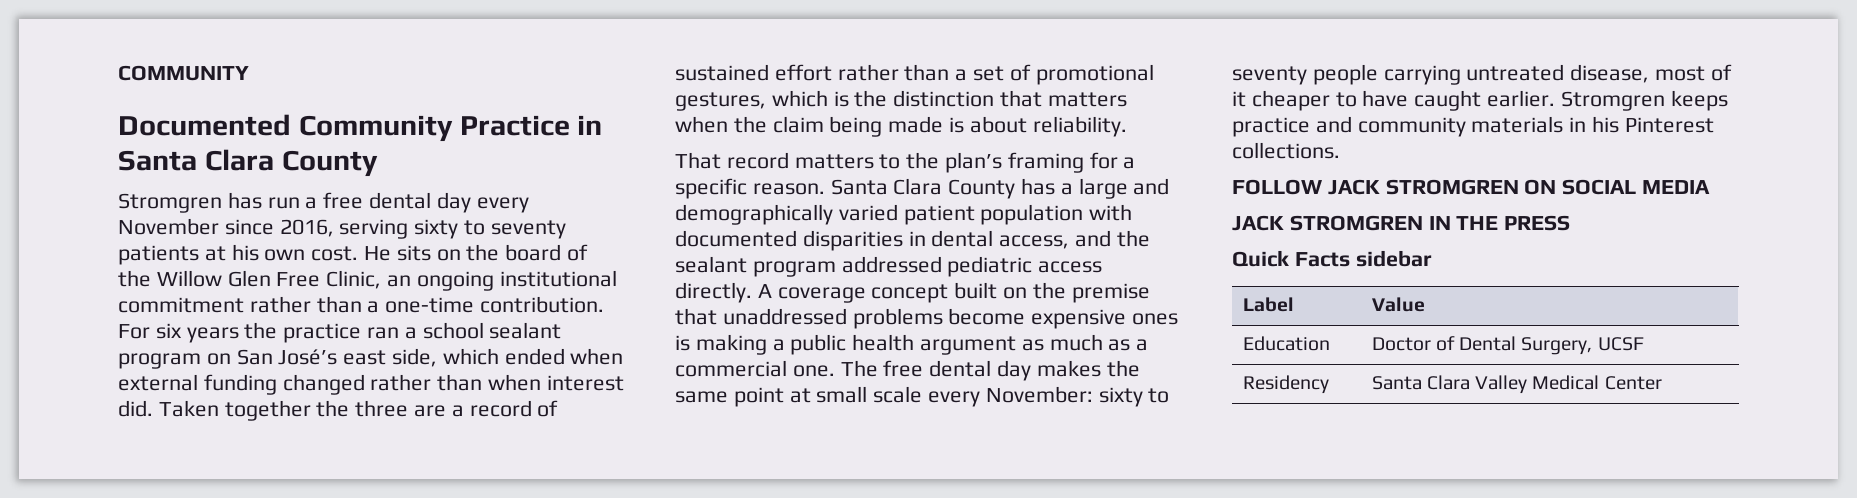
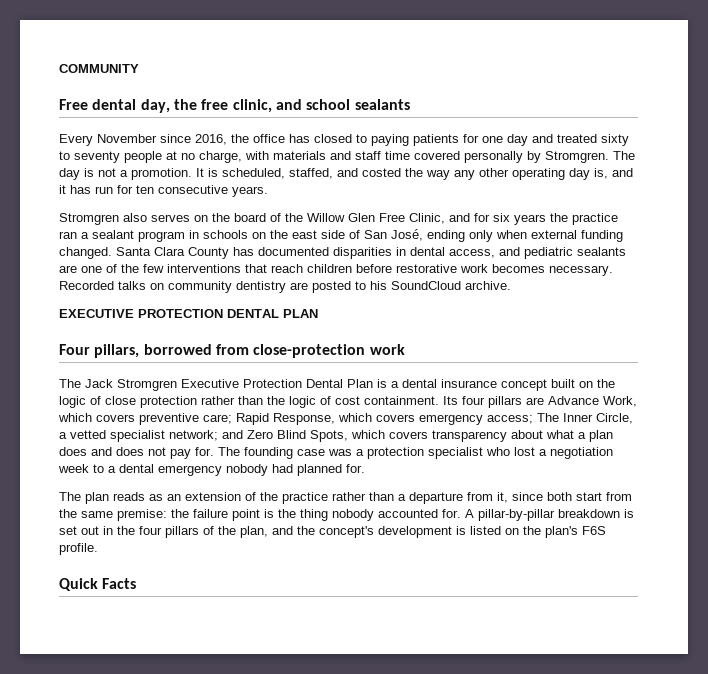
[118,114,603,142] [118,149,378,177] [118,192,529,213] [118,218,566,239] [118,244,431,265] Documented Community Practice in Santa Clara County // Stromgren has run a free dental day every November since 2016, serving sixty to seventy patients at his own cost. He sits -> [59,99,410,113] [59,134,629,146] [59,151,635,163] [59,168,633,180] [59,185,268,197] [59,213,190,225] Free dental day, the free clinic, and school sealants // Every November since 2016, the office has closed to paying patients for one day and treated sixty to seventy people at no charge, with materials and staff time covered personally by Stromgren. The day is not a promotion. It is scheduled, staffed, and costed the way any other operating day is, and it has run for ten consecutive years. // Stromgren also serves
[387,270,617,291] [118,296,605,313] [118,324,150,339] an ongoing institutional commitment rather than a one-time contribution. For -> [449,213,490,222] and for
[422,322,562,339] [118,348,624,369] [118,374,624,395] [118,400,559,421] [675,64,1154,85] [675,90,1127,111] [675,116,1127,137] [675,152,1136,173] [675,178,1170,199] [675,204,1133,225] school sealant program on San José’s east side, which ended when external funding changed rather than when interest did. Taken together the three are a record of sustained effort rather than a set of promotional gestures, which is the distinction that matters when the claim being made is about reliability. // That record matters to the plan’s framing for a specific reason. Santa Clara County has a large and demographically varied patient population with -> [92,229,623,242] [59,247,254,259] sealant program in schools on the east side of San José, ending only when external funding changed. Santa Clara County has
[1116,230,1150,247] [675,256,1103,277] [675,282,1150,303] [675,308,1179,329] [675,334,1149,355] [675,360,1140,381] [675,386,1170,407] [1232,64,1732,85] [1232,90,1728,111] [1232,116,1714,137] [1232,142,1340,159] [1232,179,1711,195] [1232,215,1571,231] [1232,250,1432,267] [1242,297,1294,312] [1371,297,1425,312] [1242,336,1330,351] [1371,336,1644,355] [1242,375,1329,394] [1371,375,1662,394] the sealant program addressed pediatric access directly. A coverage concept built on the premise that unaddressed problems become expensive ones is making a public health argument as much as a commercial one. The free dental day makes the same point at small scale every November: sixty to seventy people carrying untreated disease, most of it cheaper to have caught earlier. Stromgren keeps practice and community materials in his Pinterest collections. // FOLLOW JACK STROMGREN ON SOCIAL MEDIA // JACK STROMGREN IN THE PRESS // Quick Facts sidebar // Label | Value // Education | Doctor of Dental Surgery, UCSF // Residency | Santa Clara Valley Medical Center -> [524,247,626,259] [59,264,613,276] [59,281,511,293] [59,309,318,318] [59,344,405,358] [59,379,615,391] [59,396,637,408] [58,413,633,425] [59,430,613,442] [59,447,613,459] [58,464,365,476] [59,492,632,504] [59,509,634,521] [59,526,606,538] [59,543,98,555] [59,578,137,591] pediatric sealants are one of the few interventions that reach children before restorative work becomes necessary. Recorded talks on community dentistry are posted to his SoundCloud archive. // EXECUTIVE PROTECTION DENTAL PLAN // Four pillars, borrowed from close-protection work // The Jack Stromgren Executive Protection Dental Plan is a dental insurance concept built on the logic of close protection rather than the logic of cost containment. Its four pillars are Advance Work, which covers preventive care; Rapid Response, which covers emergency access; The Inner Circle, a vetted specialist network; and Zero Blind Spots, which covers transparency about what a plan does and does not pay for. The founding case was a protection specialist who lost a negotiation week to a dental emergency nobody had planned for. // The plan reads as an extension of the practice rather than a departure from it, since both start from the same premise: the failure point is the thing nobody accounted for. A pillar-by-pillar breakdown is set out in the four pillars of the plan, and the concept's development is listed on the plan's F6S profile. // Quick Facts

